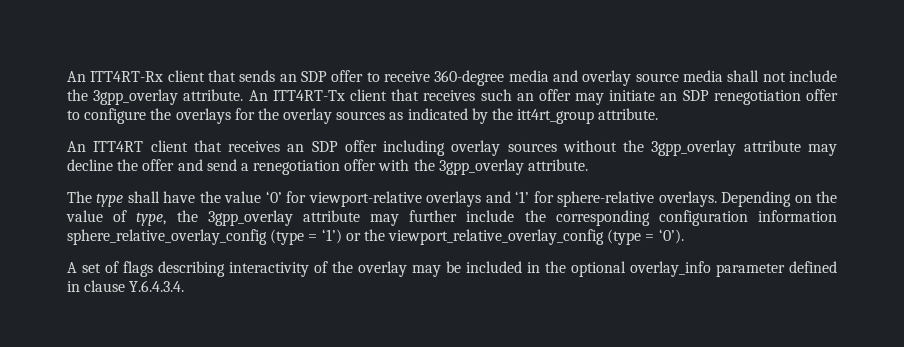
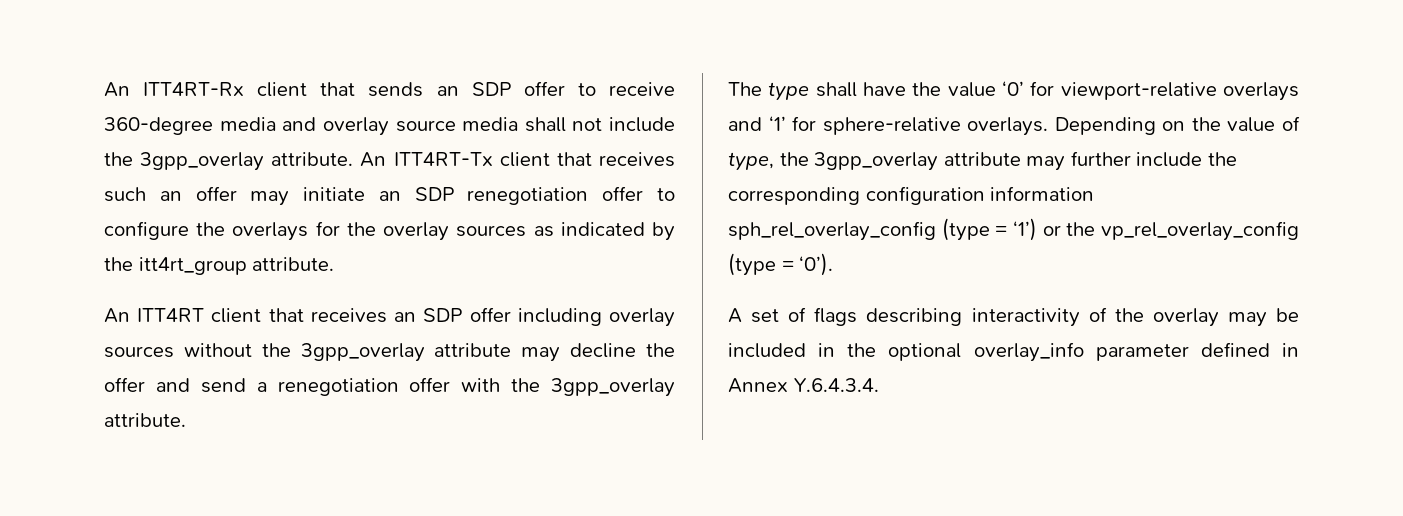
[67,229,267,245] sphere_relative_overlay_config -> [728,221,936,241] sph_rel_overlay_config
[388,229,605,245] viewport_relative_overlay_config -> [1101,221,1299,241] vp_rel_overlay_config
[84,280,126,292] clause -> [728,378,788,393] Annex

